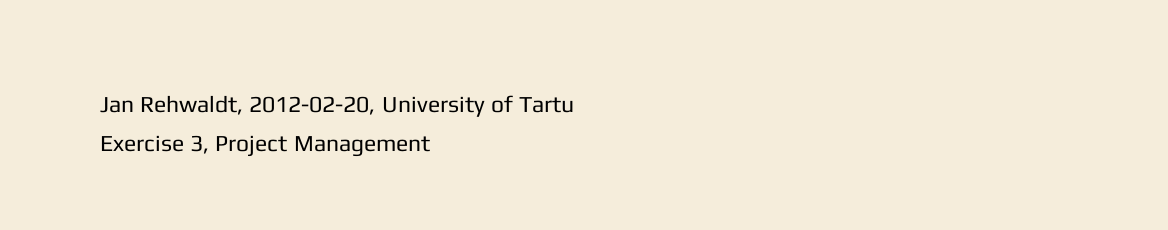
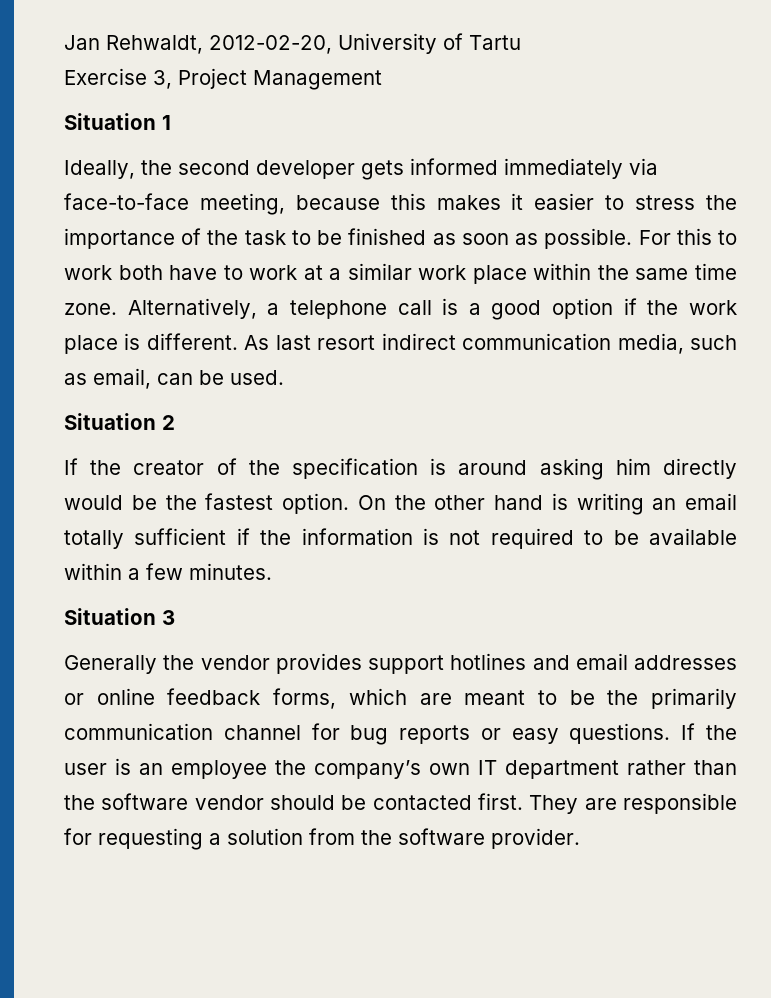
(430, 146) none -> [64,113,171,130] [64,158,658,180] [64,193,738,215] [64,228,738,249] [64,263,738,284] [64,298,737,320] [64,333,738,354] [64,368,284,389] [64,413,175,430] [64,458,737,480] [64,493,737,515] [64,528,737,549] [64,563,272,580] [64,608,175,625] [64,653,737,674] [64,688,737,709] [64,723,737,745] [64,758,737,779] [64,793,737,814] [64,828,580,850] // Situation 1 // Ideally, the second developer gets informed immediately via face-to-face meeting, because this makes it easier to stress the importance of the task to be finished as soon as possible. For this to work both have to work at a similar work place within the same time zone. Alternatively, a telephone call is a good option if the work place is different. As last resort indirect communication media, such as email, can be used. // Situation 2 // If the creator of the specification is around asking him directly would be the fastest option. On the other hand is writing an email totally sufficient if the information is not required to be available within a few minutes. // Situation 3 // Generally the vendor provides support hotlines and email addresses or online feedback forms, which are meant to be the primarily communication channel for bug reports or easy questions. If the user is an employee the company’s own IT department rather than the software vendor should be contacted first. They are responsible for requesting a solution from the software provider.

